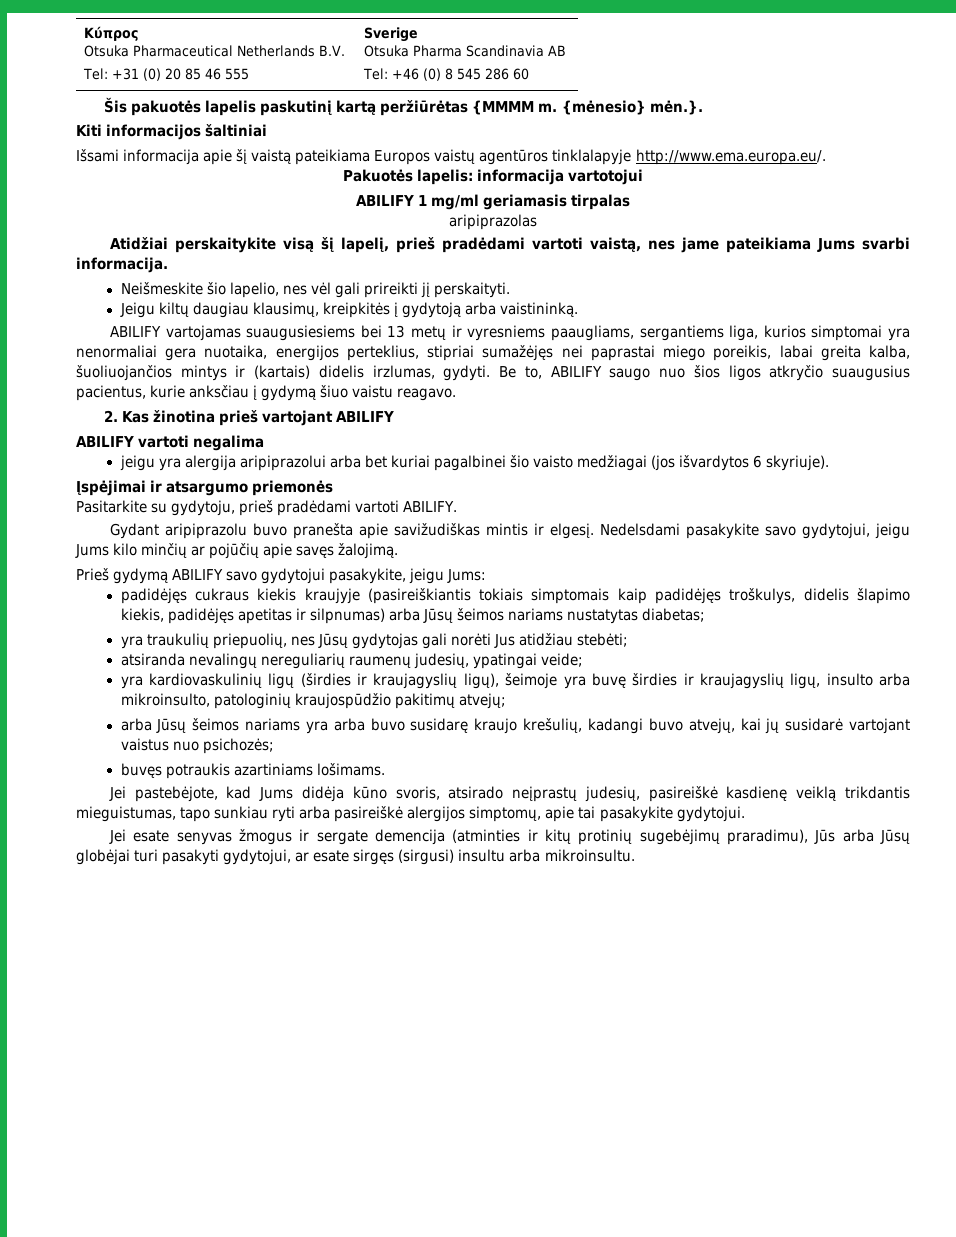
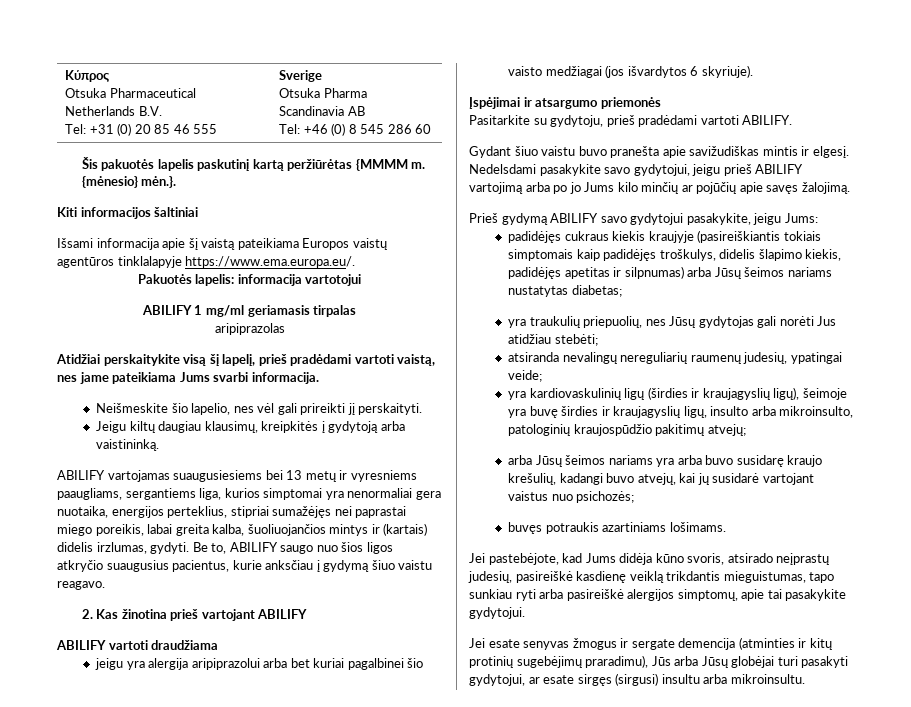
[635,149,827,165] http://www.ema.europa.eu/. -> [185,256,356,268] https://www.ema.europa.eu/.
[193,435,265,451] negalima -> [151,640,219,650] draudžiama
[164,523,247,539] aripiprazolu -> [514,146,576,156] šiuo vaistu
(911, 531) none -> [723,164,804,176] [469,182,581,194] prieš ABILIFY vartojimą arba po jo

